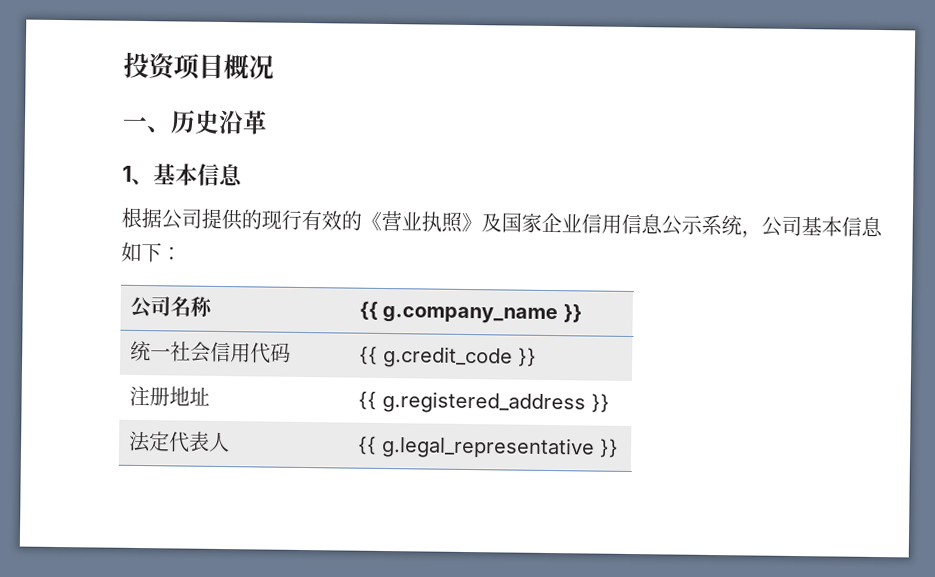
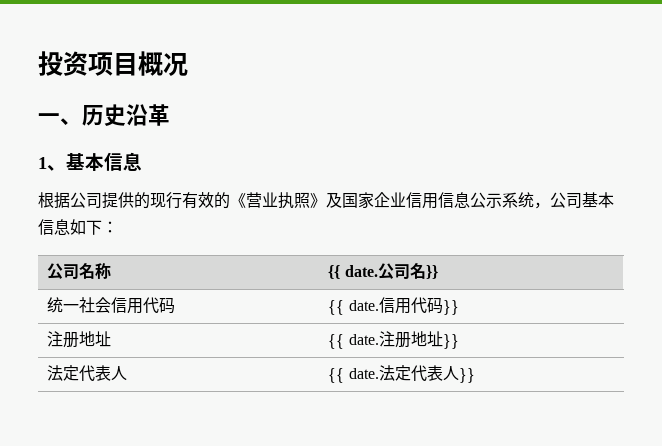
[382,305,559,325] g.company_name -> [344,263,426,280] date.公司名
[382,345,513,369] g.credit_code -> [348,297,443,314] date.信用代码
[381,390,586,415] g.registered_address -> [348,331,443,348] date.注册地址
[380,435,595,460] g.legal_representative -> [348,365,459,382] date.法定代表人

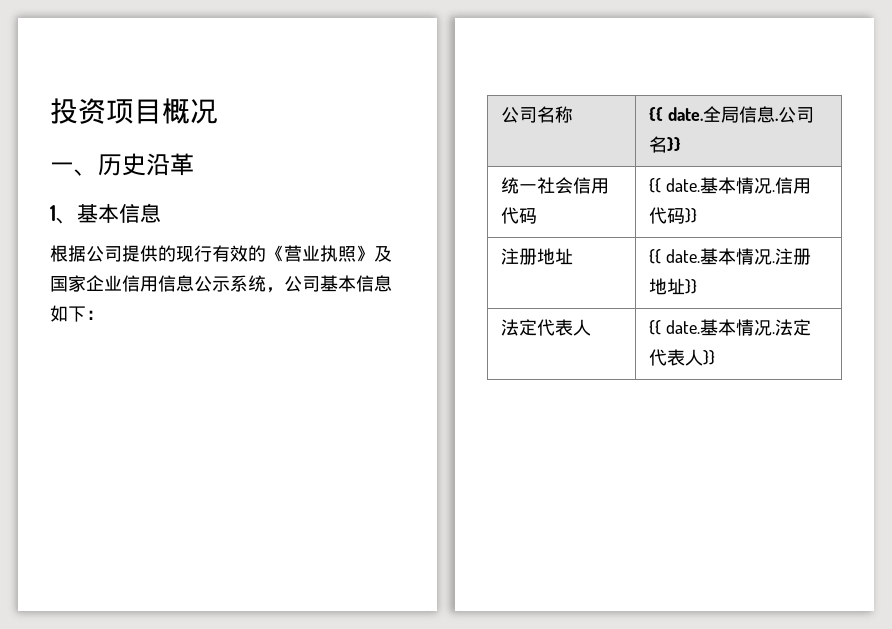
(378, 271) none -> [702,106,778,123] 全局信息.
(379, 305) none -> [699,177,775,194] 基本情况.
(379, 339) none -> [699,248,775,265] 基本情况.
(379, 373) none -> [699,319,775,336] 基本情况.

